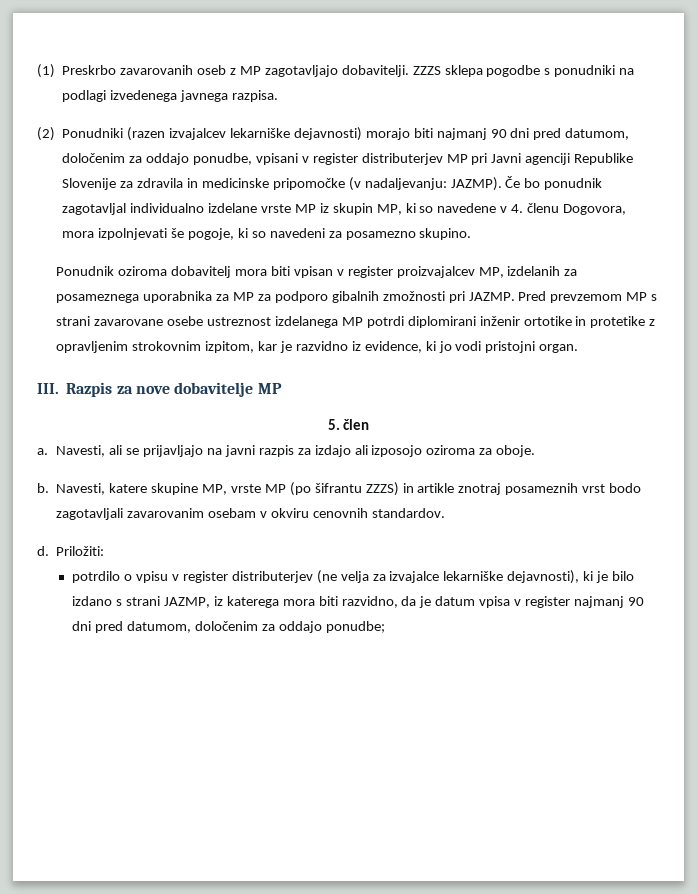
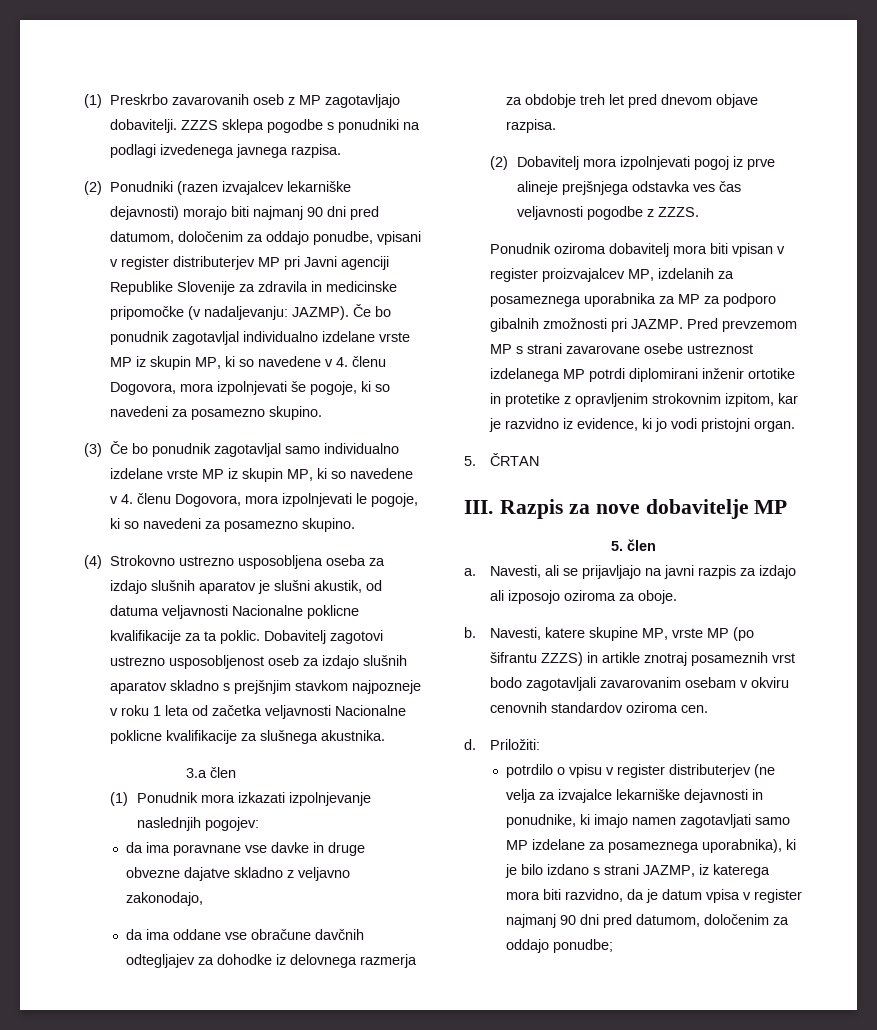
(472, 234) none -> [84,441,400,457] [110,468,414,482] [110,493,419,507] [110,518,356,532] [84,555,386,569] [110,580,383,594] [110,605,360,619] [110,630,384,644] [110,655,408,669] [110,680,422,694] [110,705,407,719] [110,730,386,744] [185,767,236,778] [110,792,371,806] [136,817,259,831] [126,842,366,856] [126,867,351,881] [126,892,204,906] [126,929,365,940] [126,954,418,968] [506,94,759,108] [506,119,557,133] [490,156,775,170] [516,181,741,195] [516,206,699,220] // (3) Če bo ponudnik zagotavljal samo individualno izdelane vrste MP iz skupin MP, ki so navedene v 4. členu Dogovora, mora izpolnjevati le pogoje, ki so navedeni za posamezno skupino. // (4) Strokovno ustrezno usposobljena oseba za izdajo slušnih aparatov je slušni akustik, od datuma veljavnosti Nacionalne poklicne kvalifikacije za ta poklic. Dobavitelj zagotovi ustrezno usposobljenost oseb za izdajo slušnih aparatov skladno s prejšnjim stavkom najpozneje v roku 1 leta od začetka veljavnosti Nacionalne poklicne kvalifikacije za slušnega akustnika. // 3.a člen // (1) Ponudnik mora izkazati izpolnjevanje naslednjih pogojev: // da ima poravnane vse davke in druge obvezne dajatve skladno z veljavno zakonodajo, // da ima oddane vse obračune davčnih odtegljajev za dohodke iz delovnega razmerja za obdobje treh let pred dnevom objave razpisa. // (2) Dobavitelj mora izpolnjevati pogoj iz prve alineje prejšnjega odstavka ves čas veljavnosti pogodbe z ZZZS.
(579, 348) none -> [464,453,540,466] // 5. ČRTAN
[371,508,445,518] standardov. -> [551,702,709,713] standardov oziroma cen.
[507,570,580,584] dejavnosti), -> [684,789,764,803] [506,814,791,828] [506,839,783,853] dejavnosti in ponudnike, ki imajo namen zagotavljati samo MP izdelane za posameznega uporabnika),

